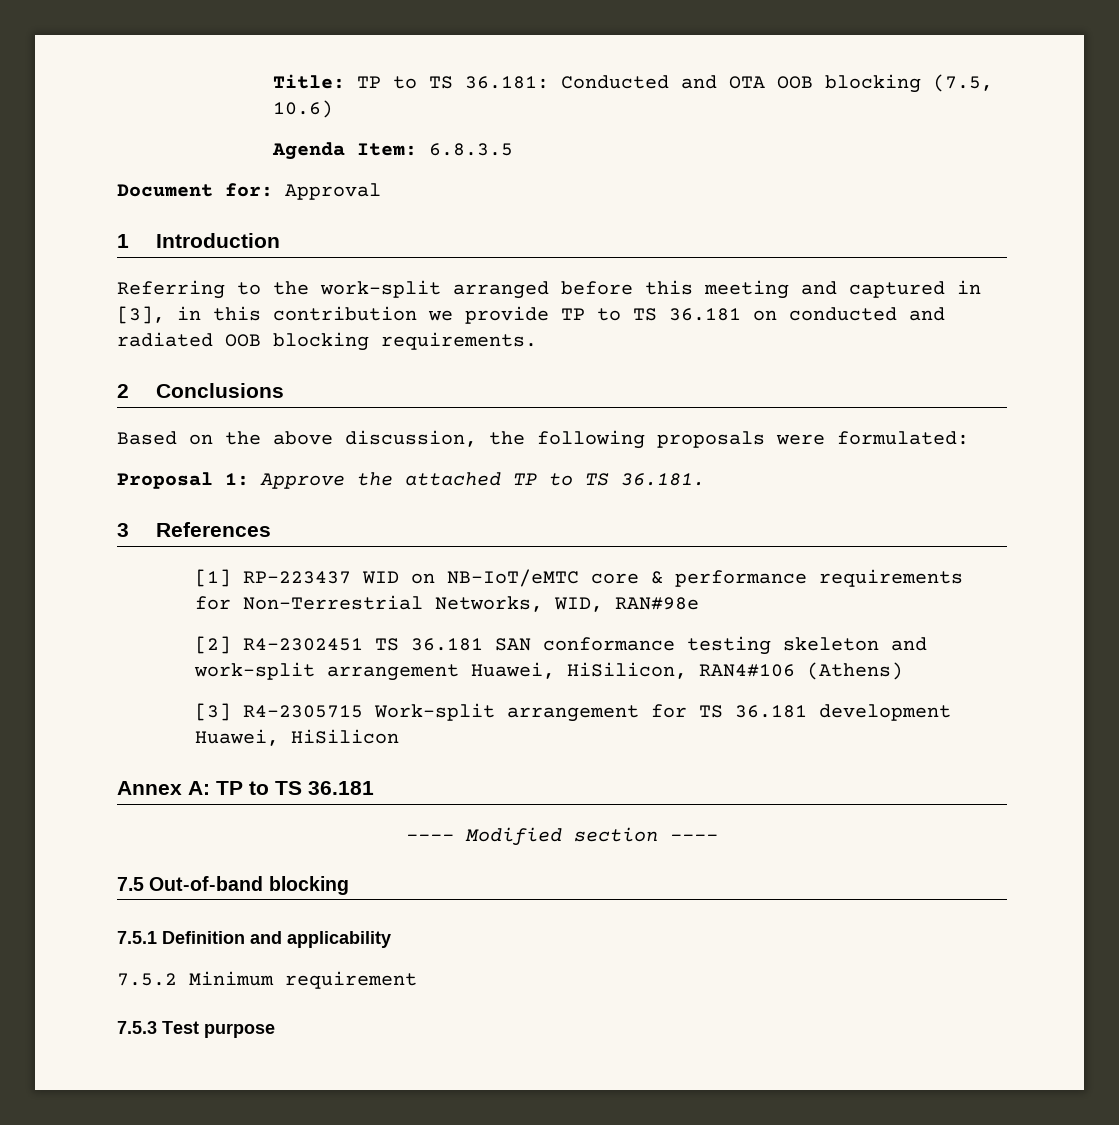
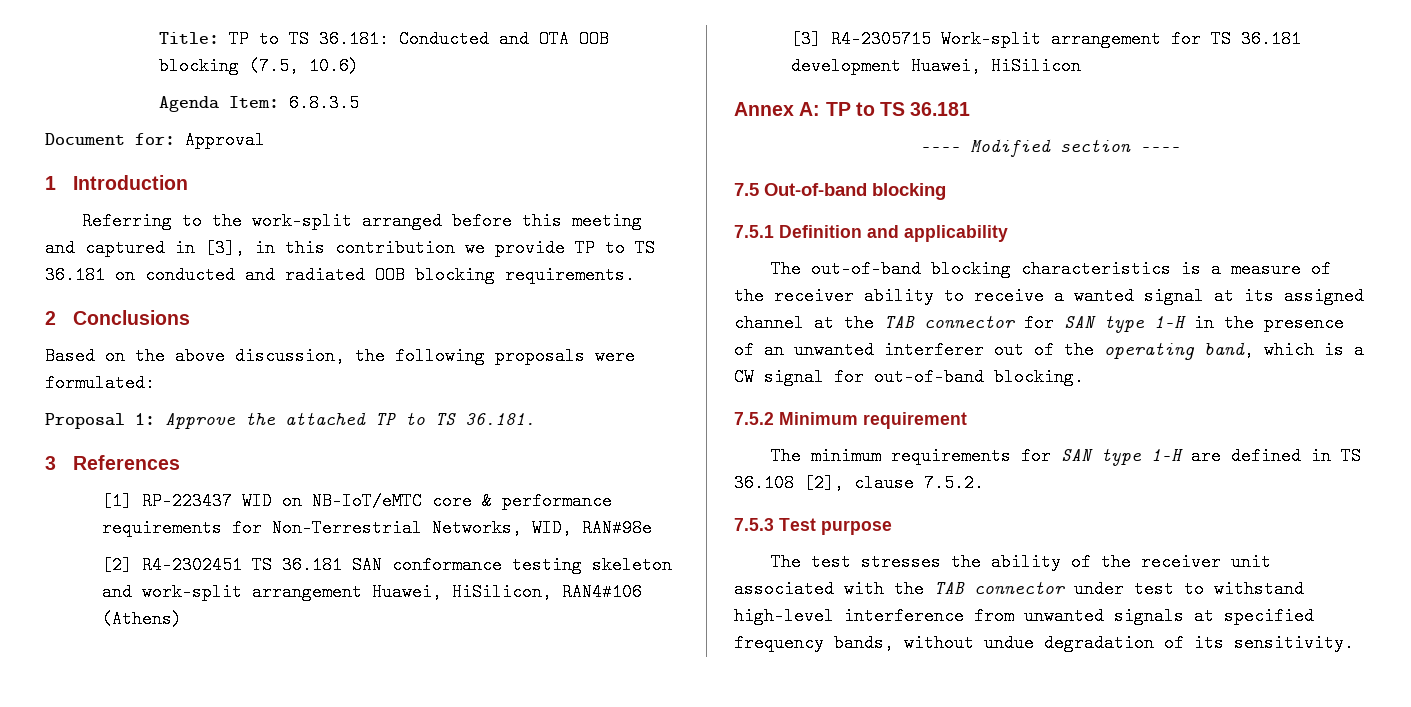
[117,971,417,989] [117,1021,275,1038] 7.5.2 Minimum requirement // 7.5.3 Test purpose -> [770,260,1331,278] [734,287,1364,305] [734,314,1344,333] [734,341,1364,360] [734,368,1084,386] [734,412,967,429] [770,447,1361,466] [734,474,984,492] [734,518,892,535] [770,553,1271,571] [734,580,1304,598] [734,607,1314,625] [734,634,1354,652] The out-of-band blocking characteristics is a measure of the receiver ability to receive a wanted signal at its assigned channel at the TAB connector for SAN type 1-H in the presence of an unwanted interferer out of the operating band, which is a CW signal for out-of-band blocking. // 7.5.2 Minimum requirement // The minimum requirements for SAN type 1-H are defined in TS 36.108 [2], clause 7.5.2. // 7.5.3 Test purpose // The test stresses the ability of the receiver unit associated with the TAB connector under test to withstand high-level interference from unwanted signals at specified frequency bands, without undue degradation of its sensitivity.

